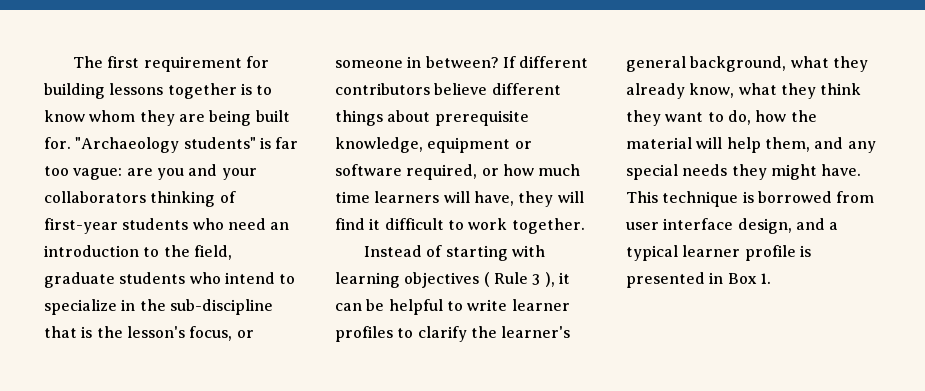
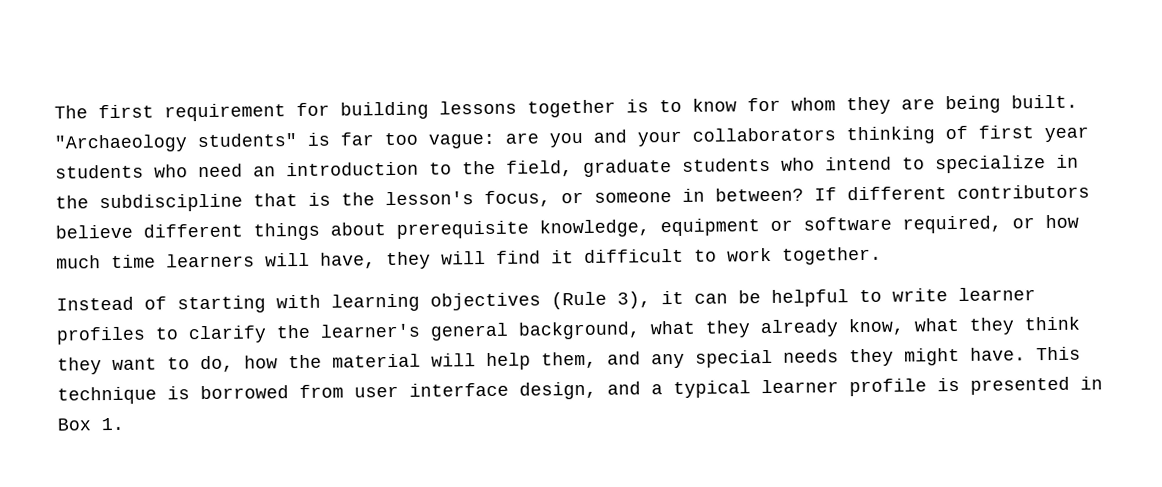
(85, 116) none -> [747,97,781,112] for
[255,110,290,122] [44,137,71,149] built for. -> [1011,94,1078,109] built.
[44,218,118,234] first-year -> [978,125,1089,143] first year
[169,299,273,315] sub-discipline -> [99,193,243,213] subdiscipline
[483,272,555,287] ( Rule 3 ), -> [551,291,651,310] (Rule 3),

